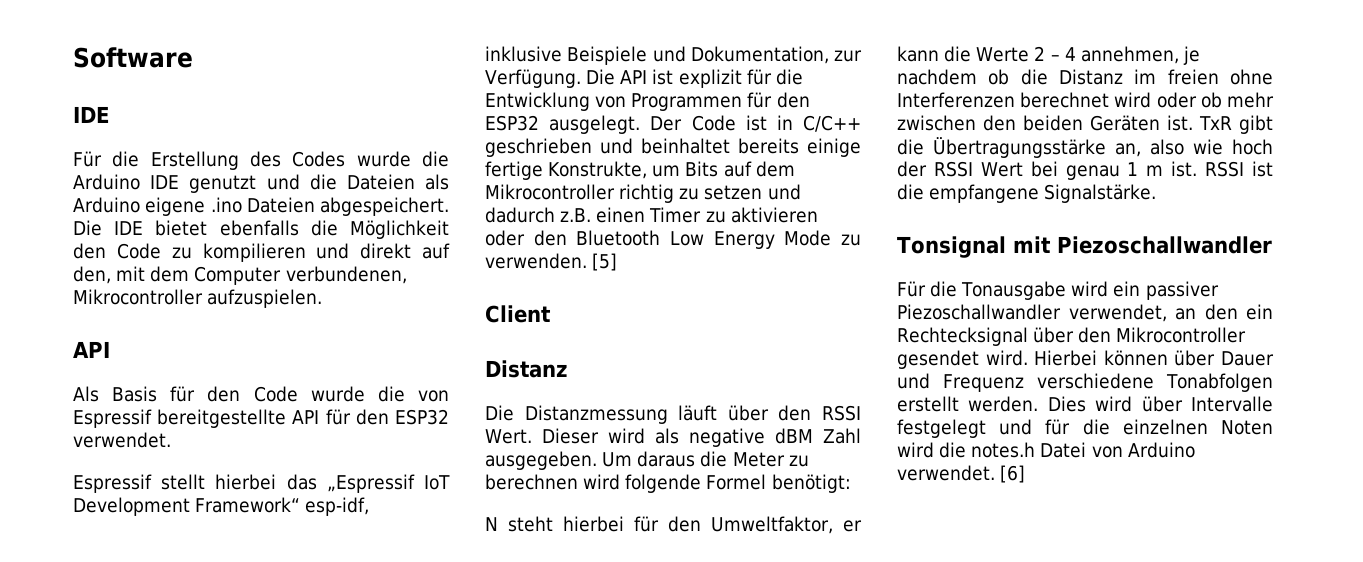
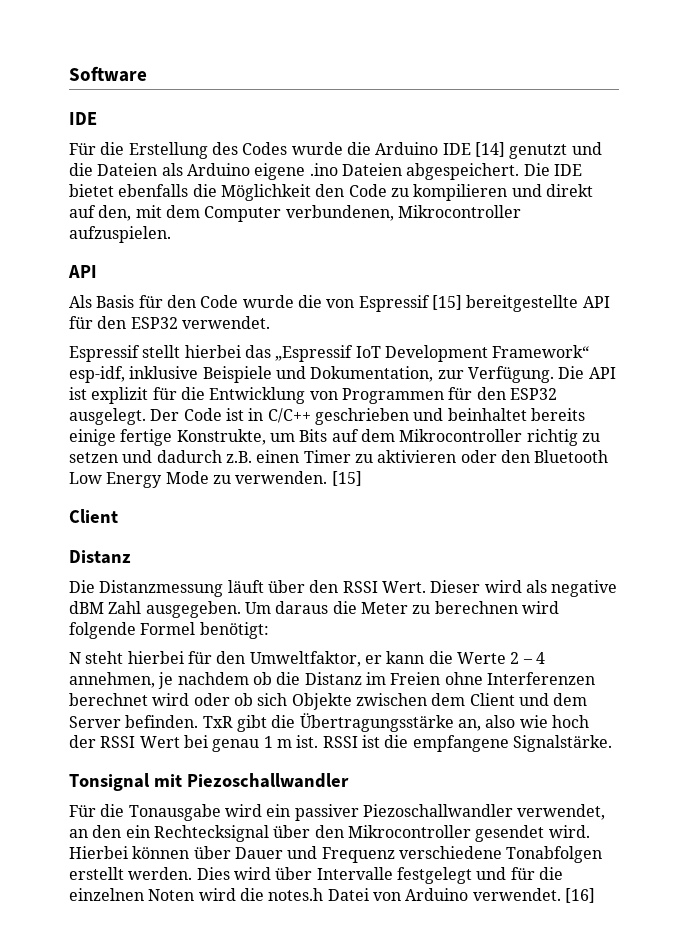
(180, 182) none -> [474,142,505,157] [14]
(152, 418) none -> [431,295,462,310] [15]
[592,253,618,271] [5] -> [331,471,362,486] [15]
[1167,69,1219,85] freien -> [390,672,441,685] Freien
[1227,92,1274,108] [897,115,1193,131] mehr zwischen den beiden Geräten ist. -> [257,693,588,710] [69,715,199,728] sich Objekte zwischen dem Client und dem Server befinden.
[1000,465,1026,483] [6] -> [564,888,595,903] [16]

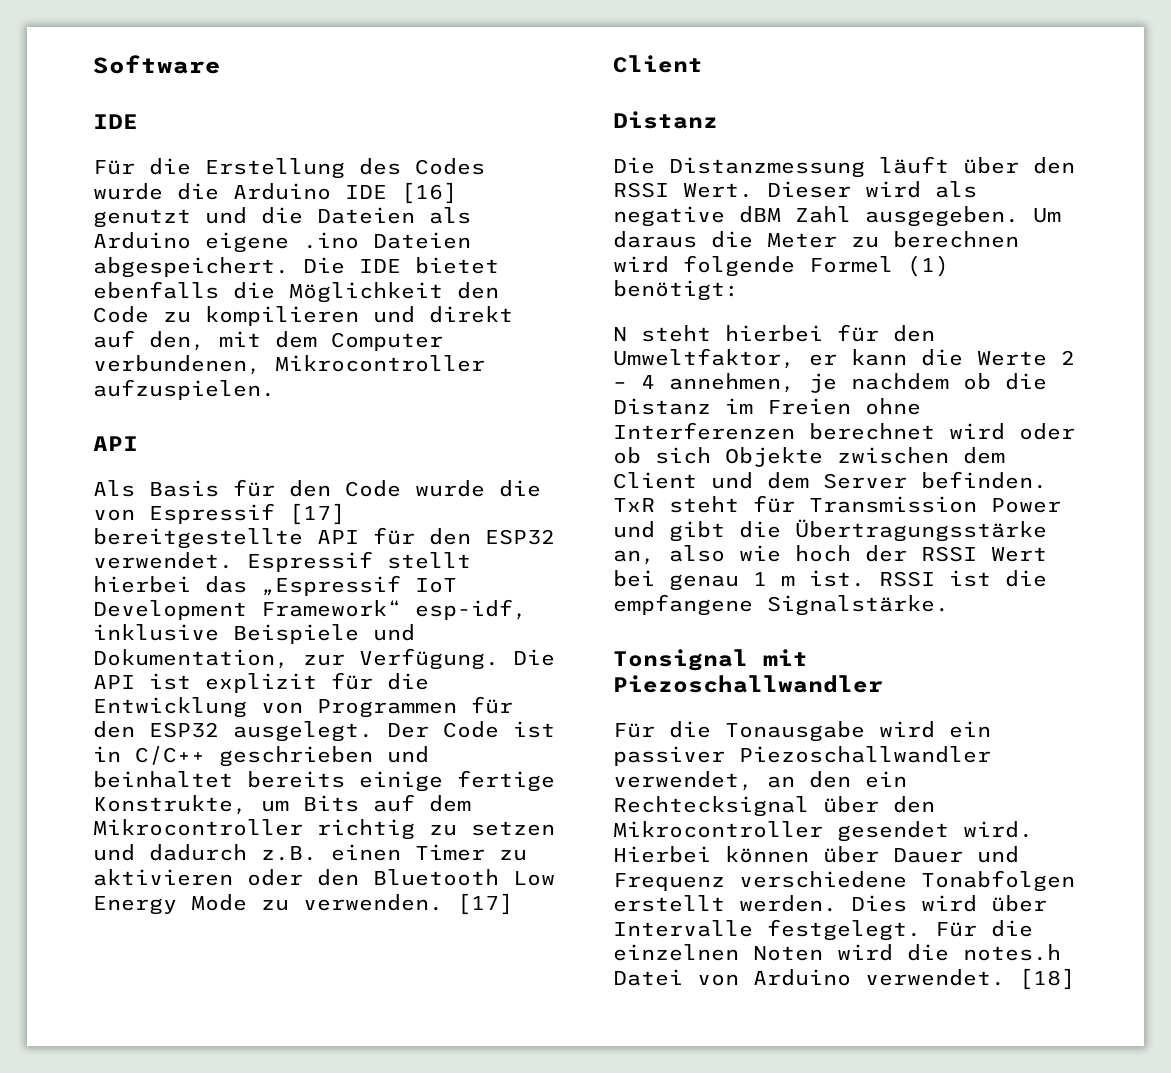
[474,142,505,157] [14] -> [401,182,457,204] [16]
[431,295,462,310] [15] -> [289,503,345,525] [17]
(270, 322) // -> (233, 560) none
[331,471,362,486] [15] -> [457,893,513,915] [17]
(196, 628) none -> [907,255,949,277] (1)
(233, 722) none -> [669,495,1061,513] [613,521,655,538] steht für Transmission Power und
[396,867,535,884] festgelegt und für -> [767,919,977,941] festgelegt. Für
[564,888,595,903] [16] -> [1019,968,1075,990] [18]

